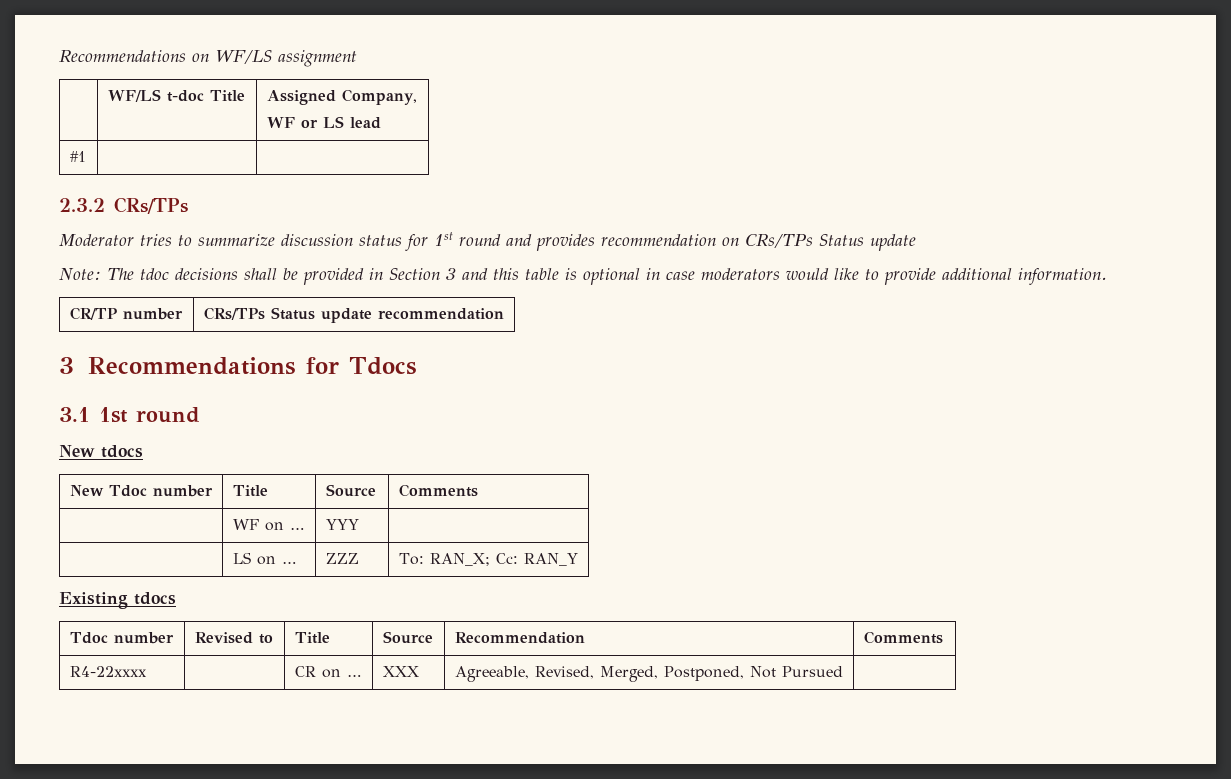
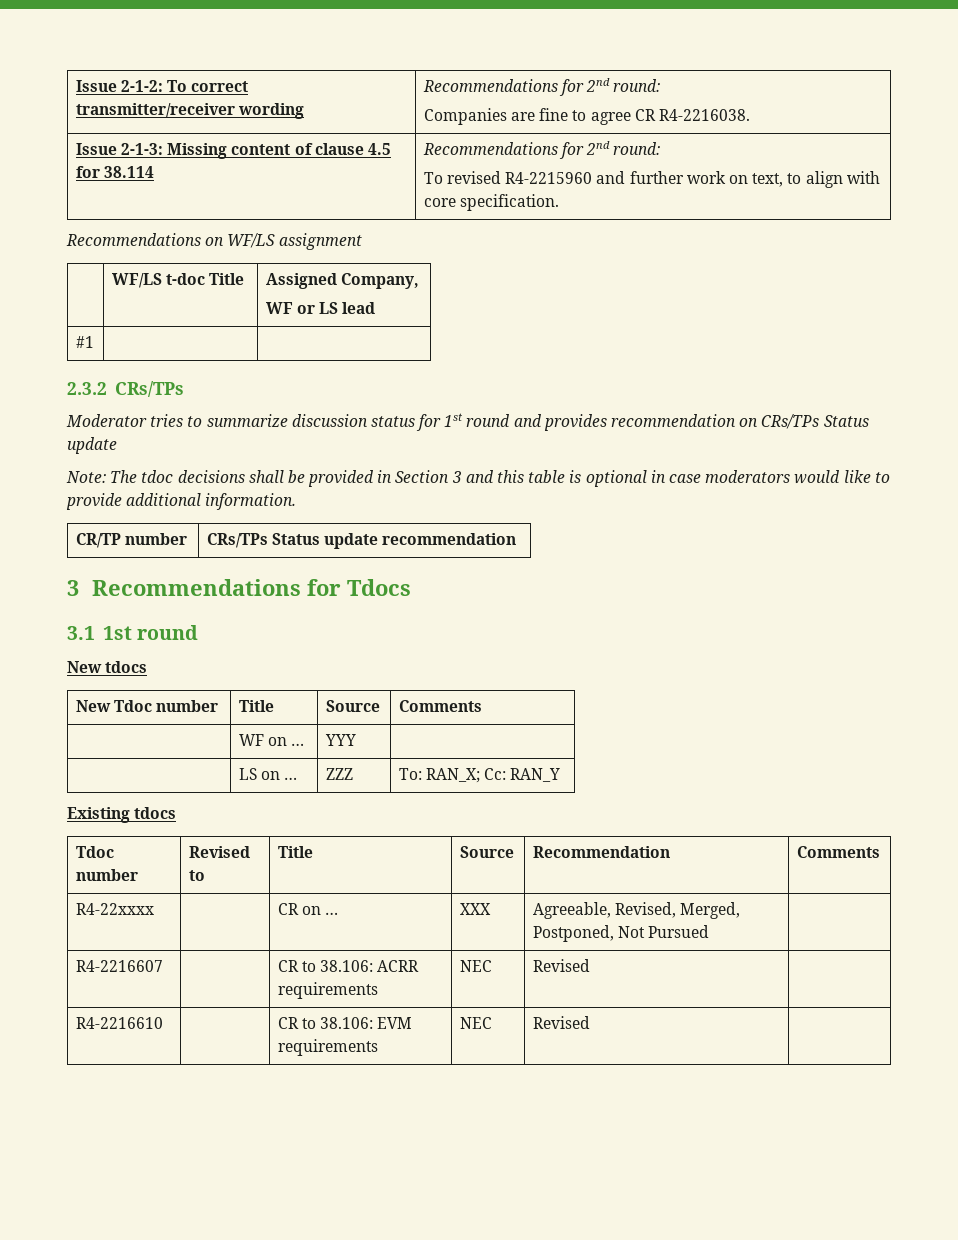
(59, 56) none -> [75,80,249,92] [75,103,305,119] [422,78,661,96] [423,108,751,125] [75,143,392,159] [75,166,155,178] [422,141,661,159] [423,171,880,188] [423,194,560,211] Issue 2-1-2: To correct transmitter/receiver wording | Recommendations for 2nd round: // Companies are fine to agree CR R4-2216038. // Issue 2-1-3: Missing content of clause 4.5 for 38.114 | Recommendations for 2nd round: // To revised R4-2215960 and further work on text, to align with core specification. //
(843, 671) none -> [75,960,163,972] [277,960,420,972] [277,982,378,999] [459,960,492,972] [532,959,590,972] [75,1017,163,1029] [277,1017,413,1029] [277,1039,378,1056] [459,1017,492,1029] [532,1016,590,1029] // R4-2216607 | | CR to 38.106: ACRR requirements | NEC | Revised | // R4-2216610 | | CR to 38.106: EVM requirements | NEC | Revised |

